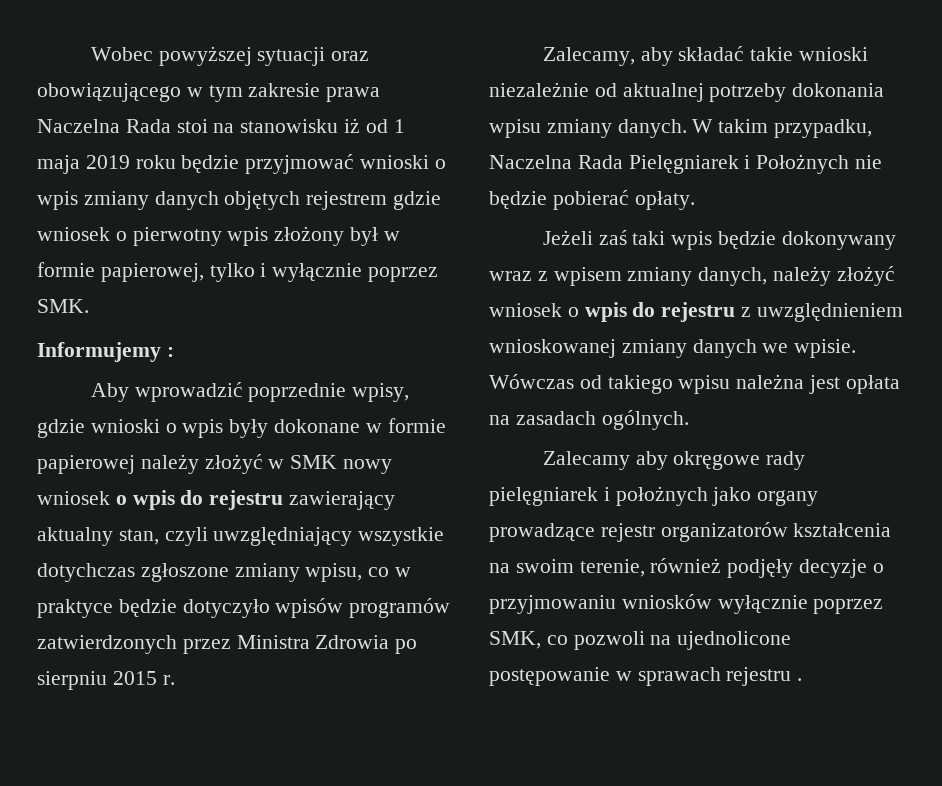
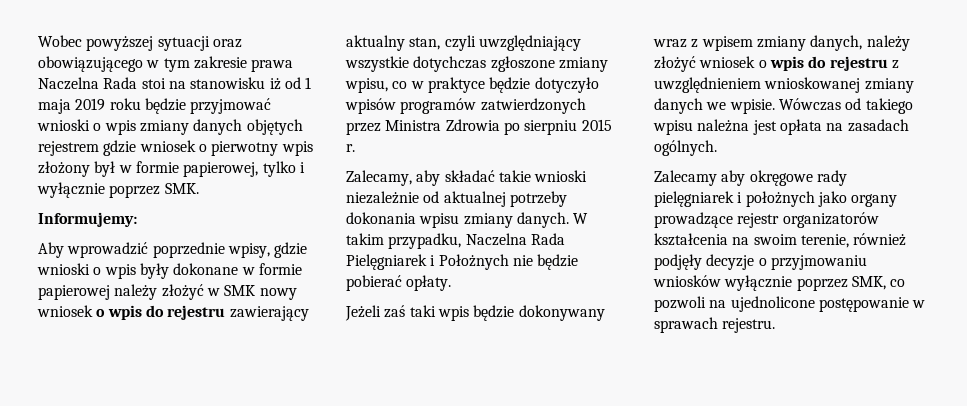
[37,342,174,362] Informujemy : -> [38,212,137,227] Informujemy:
[726,667,803,686] rejestru . -> [722,318,776,333] rejestru.

